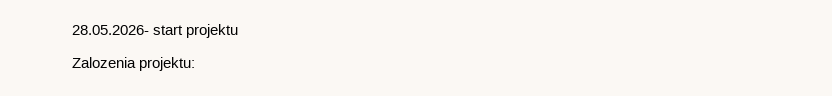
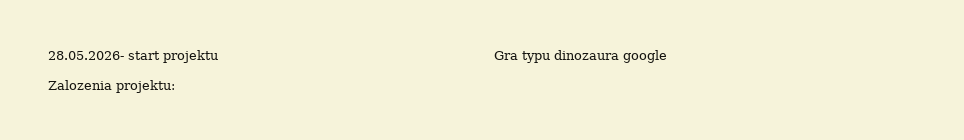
(196, 64) none -> [494,50,667,63] // Gra typu dinozaura google

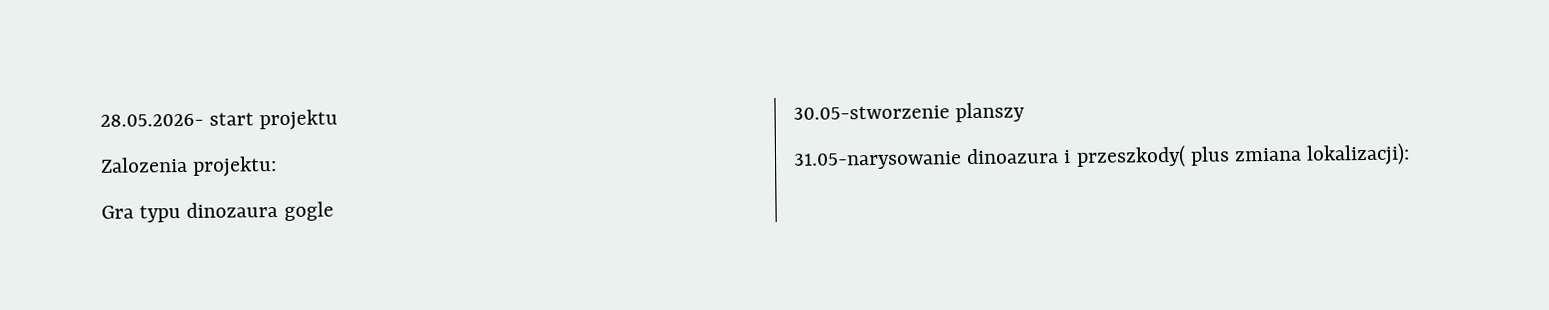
[623,50,667,63] google -> [283,201,334,221] [793,102,1026,123] [793,142,1411,170] gogle // 30.05-stworzenie planszy // 31.05-narysowanie dinoazura i przeszkody( plus zmiana lokalizacji):

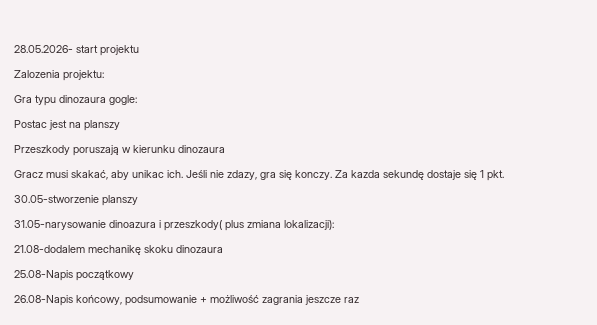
[283,201,334,221] gogle -> [109,95,137,105] [14,120,120,131] [14,145,225,156] [14,170,504,181] gogle: // Postac jest na planszy // Przeszkody poruszają w kierunku dinozaura // Gracz musi skakać, aby unikac ich. Jeśli nie zdazy, gra się konczy. Za kazda sekundę dostaje się 1 pkt.
(1411, 154) none -> [14,245,223,255] [14,270,134,281] [14,295,359,306] // 21.08-dodalem mechanikę skoku dinozaura // 25.08-Napis początkowy // 26.08-Napis końcowy, podsumowanie + możliwość zagrania jeszcze raz

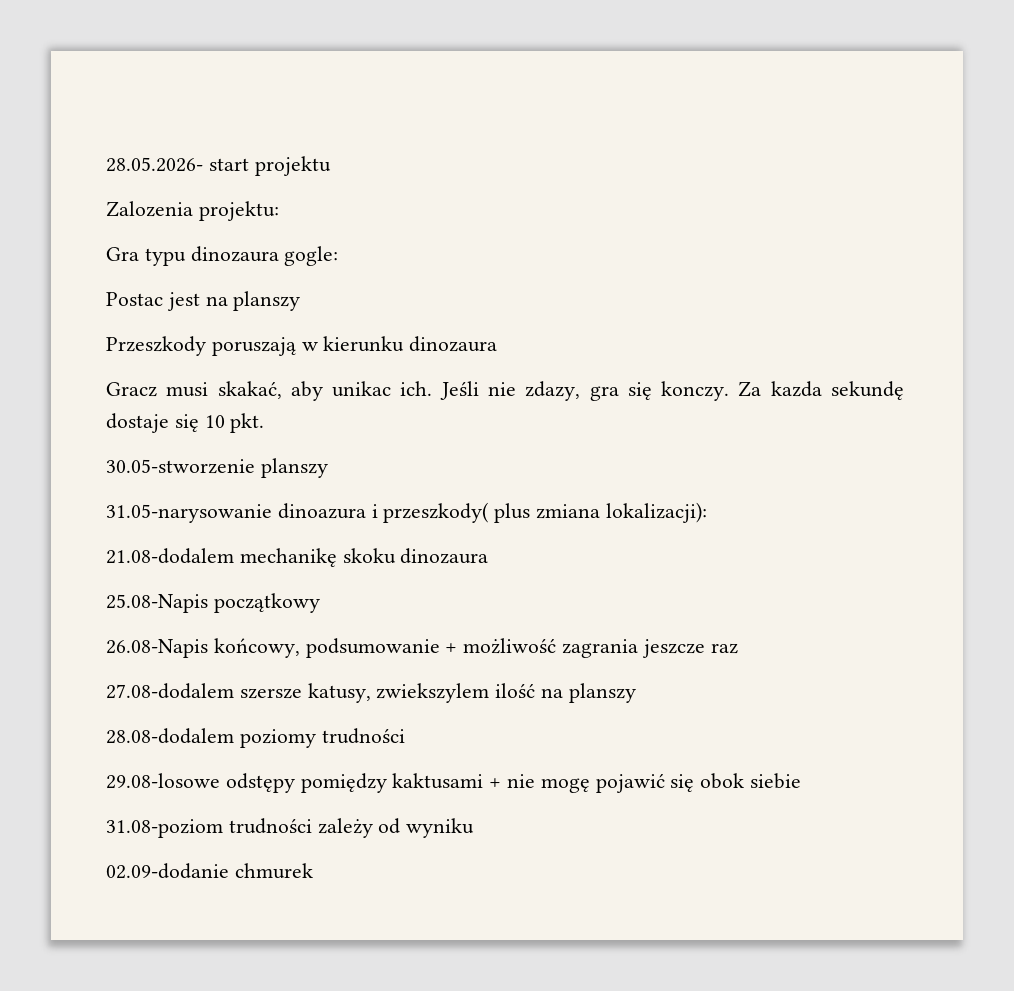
[480,170,484,178] 1 -> [204,415,225,428] 10
(359, 300) none -> [106,683,636,703] [106,728,405,748] [106,773,802,793] [106,818,475,838] [106,863,313,879] // 27.08-dodalem szersze katusy, zwiekszylem ilość na planszy // 28.08-dodalem poziomy trudności // 29.08-losowe odstępy pomiędzy kaktusami + nie mogę pojawić się obok siebie // 31.08-poziom trudności zależy od wyniku // 02.09-dodanie chmurek

